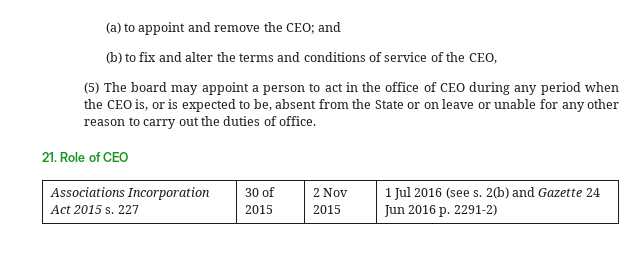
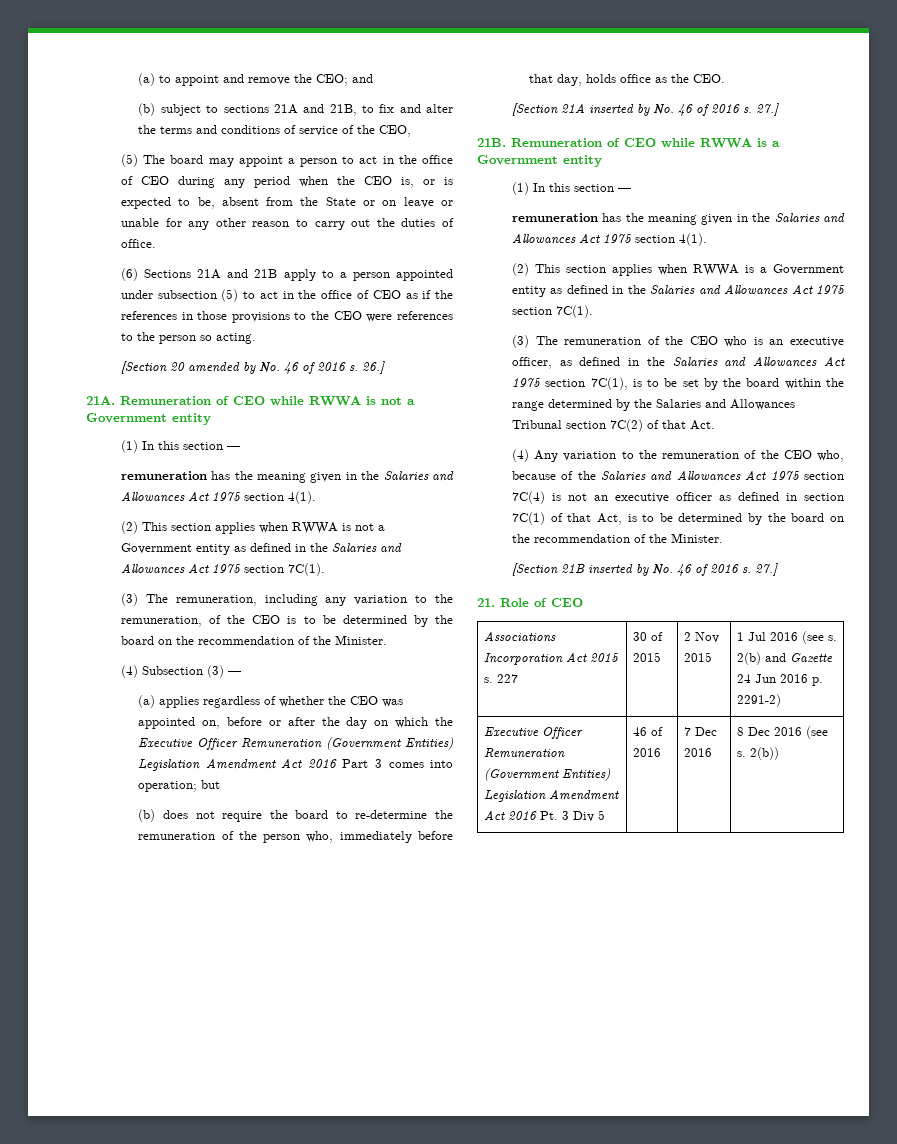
(122, 58) none -> [160,104,357,116] subject to sections 21A and 21B,
(317, 121) none -> [120,268,453,281] [120,289,453,302] [120,311,454,323] [120,332,256,344] [120,361,385,374] [86,396,415,406] [86,413,211,425] [120,440,240,453] [120,471,455,483] [120,491,316,504] [120,521,385,534] [120,543,402,555] [120,563,325,576] [120,593,453,606] [120,615,453,627] [120,635,387,645] [120,665,241,678] [138,695,404,708] [138,717,454,729] [138,737,453,750] [138,758,454,771] [138,780,221,792] [138,809,453,822] [138,831,453,843] [529,74,726,86] [511,103,779,116] [477,138,780,148] [477,155,602,167] [511,182,631,195] [511,213,846,225] [511,233,707,246] [511,263,844,276] [511,284,845,297] [511,305,593,318] [511,335,844,348] [511,356,845,369] [511,377,844,390] [511,399,795,411] [511,419,715,432] [511,449,845,462] [511,470,844,481] [511,491,844,504] [511,512,844,525] [511,533,723,543] [511,563,778,576] // (6) Sections 21A and 21B apply to a person appointed under subsection (5) to act in the office of CEO as if the references in those provisions to the CEO were references to the person so acting. // [Section 20 amended by No. 46 of 2016 s. 26.] // 21A. Remuneration of CEO while RWWA is not a Government entity // (1) In this section — // remuneration has the meaning given in the Salaries and Allowances Act 1975 section 4(1). // (2) This section applies when RWWA is not a Government entity as defined in the Salaries and Allowances Act 1975 section 7C(1). // (3) The remuneration, including any variation to the remuneration, of the CEO is to be determined by the board on the recommendation of the Minister. // (4) Subsection (3) — // (a) applies regardless of whether the CEO was appointed on, before or after the day on which the Executive Officer Remuneration (Government Entities) Legislation Amendment Act 2016 Part 3 comes into operation; but // (b) does not require the board to re-determine the remuneration of the person who, immediately before that day, holds office as the CEO. // [Section 21A inserted by No. 46 of 2016 s. 27.] // 21B. Remuneration of CEO while RWWA is a Government entity // (1) In this section — // remuneration has the meaning given in the Salaries and Allowances Act 1975 section 4(1). // (2) This section applies when RWWA is a Government entity as defined in the Salaries and Allowances Act 1975 section 7C(1). // (3) The remuneration of the CEO who is an executive officer, as defined in the Salaries and Allowances Act 1975 section 7C(1), is to be set by the board within the range determined by the Salaries and Allowances Tribunal section 7C(2) of that Act. // (4) Any variation to the remuneration of the CEO who, because of the Salaries and Allowances Act 1975 section 7C(4) is not an executive officer as defined in section 7C(1) of that Act, is to be determined by the board on the recommendation of the Minister. // [Section 21B inserted by No. 46 of 2016 s. 27.]
(497, 210) none -> [483,727,583,739] [483,748,565,758] [483,768,610,781] [483,789,619,802] [483,810,605,822] [632,727,663,736] [632,748,661,757] [683,727,717,736] [683,748,712,757] [736,726,828,739] [736,747,779,760] // Executive Officer Remuneration (Government Entities) Legislation Amendment Act 2016 Pt. 3 Div 5 | 46 of 2016 | 7 Dec 2016 | 8 Dec 2016 (see s. 2(b))

